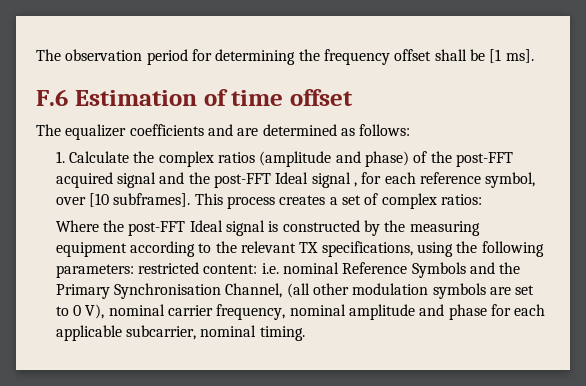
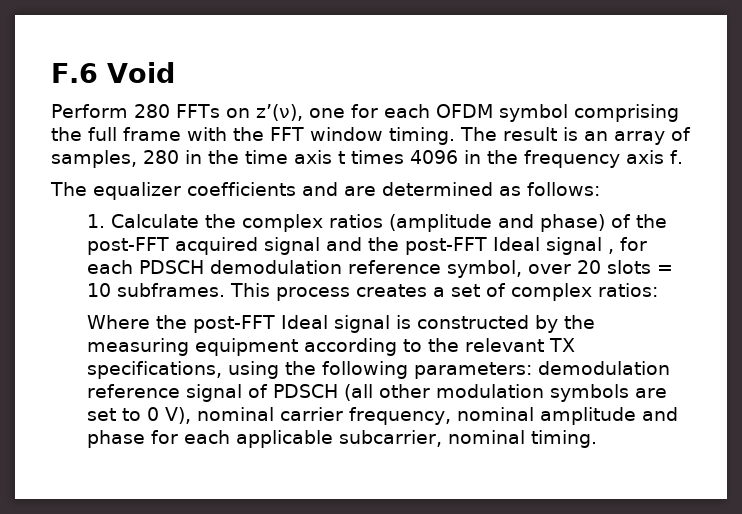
[36,49,534,65] [36,89,353,106] The observation period for determining the frequency offset shall be [1 ms]. // F.6 Estimation of time offset -> [51,62,175,83] [51,104,679,122] [51,127,691,145] [51,150,683,168] F.6 Void // Perform 280 FFTs on z’(ν), one for each OFDM symbol comprising the full frame with the FFT window timing. The result is an array of samples, 280 in the time axis t times 4096 in the frequency axis f.
(416, 178) none -> [138,260,342,274] PDSCH demodulation
[89,193,191,207] [10 subframes]. -> [576,260,673,274] [86,283,225,297] 20 slots = 10 subframes.
[138,262,521,278] [55,283,283,299] restricted content: i.e. nominal Reference Symbols and the Primary Synchronisation Channel, -> [537,361,670,375] [86,384,338,402] demodulation reference signal of PDSCH

